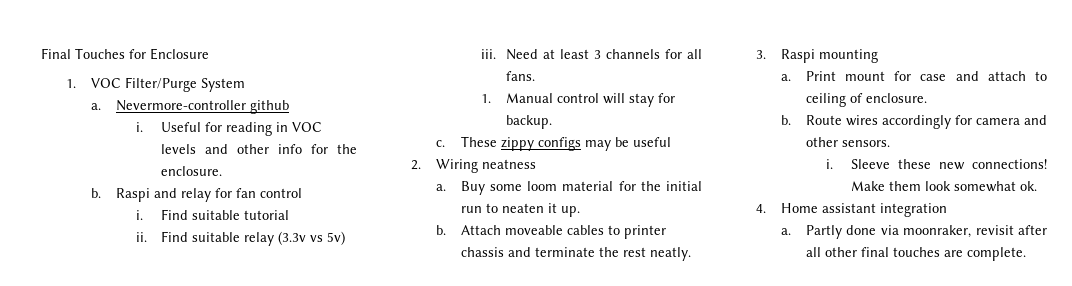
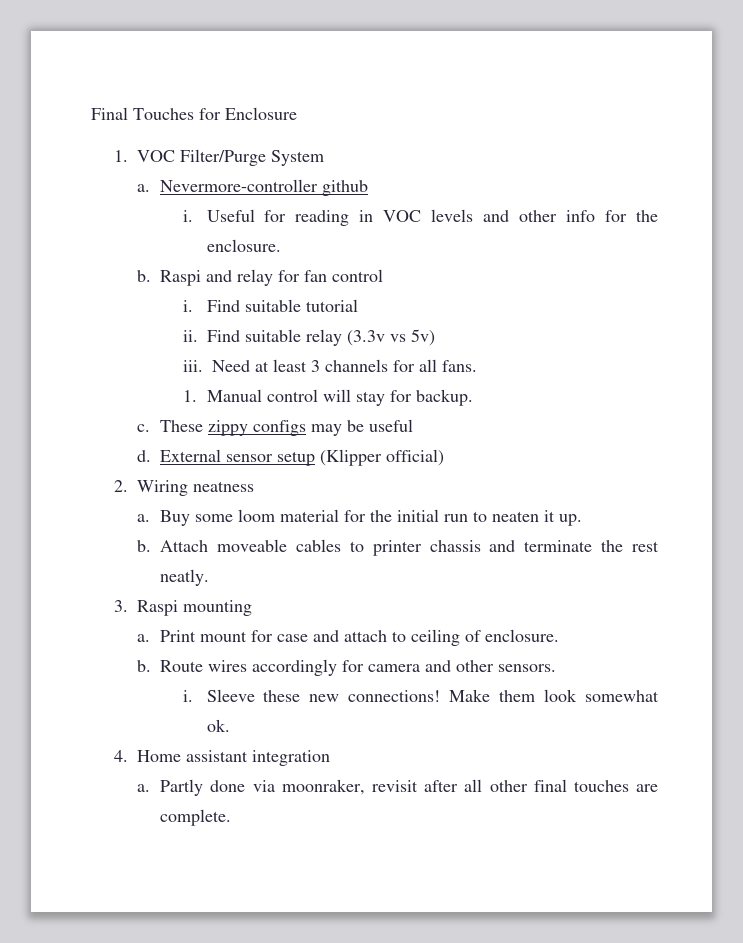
(671, 142) none -> [137,449,445,466] // d. External sensor setup (Klipper official)

